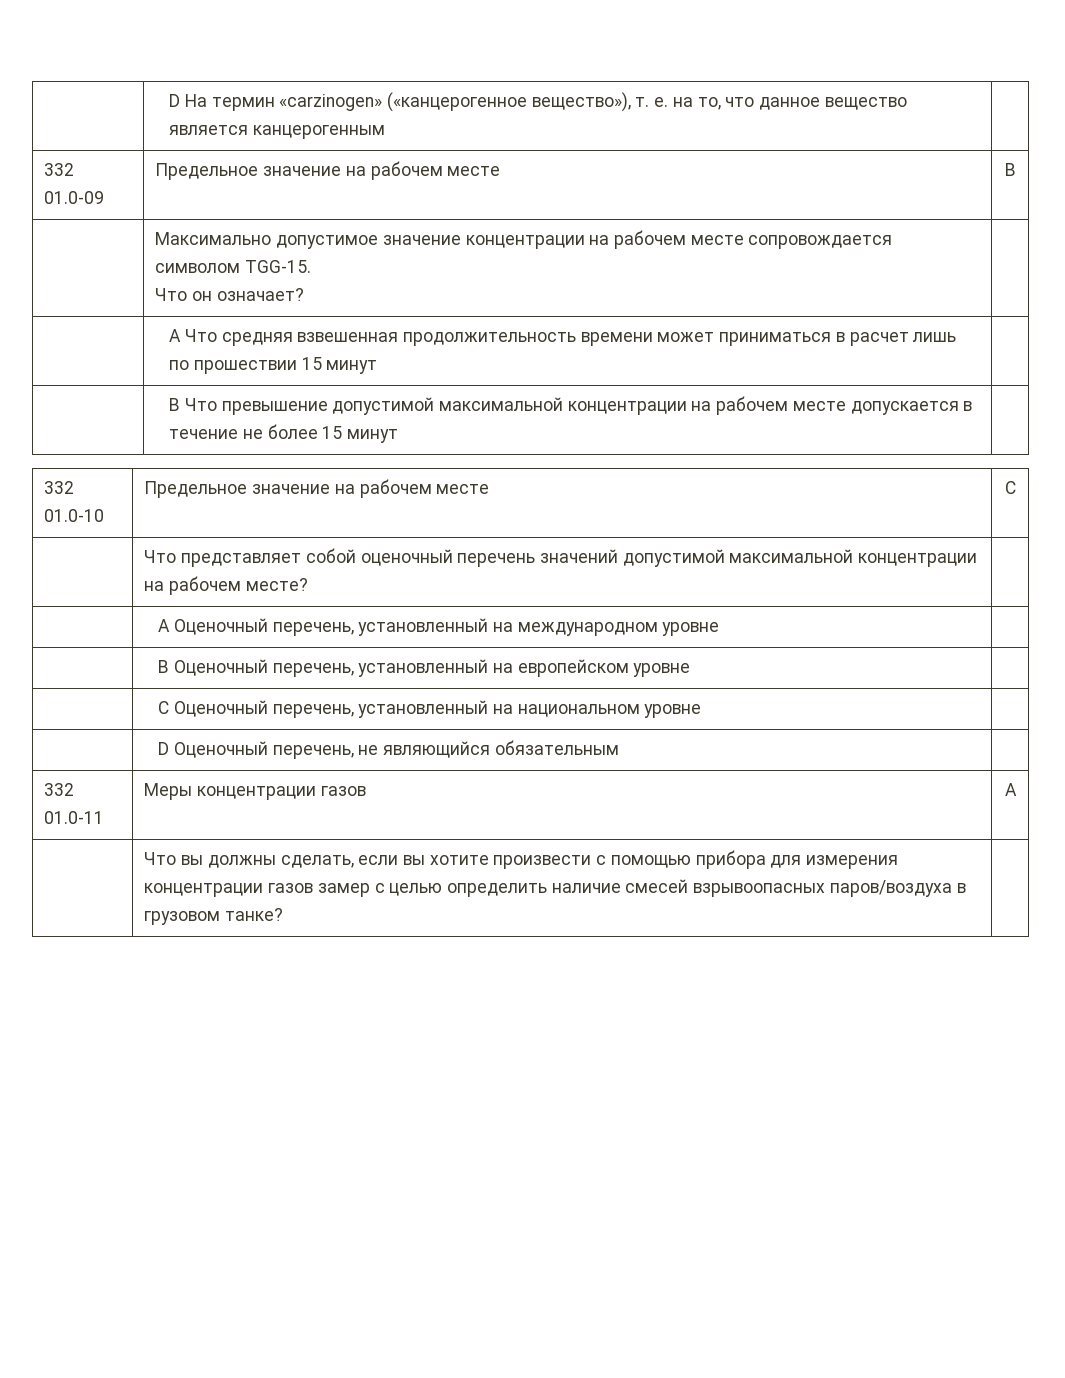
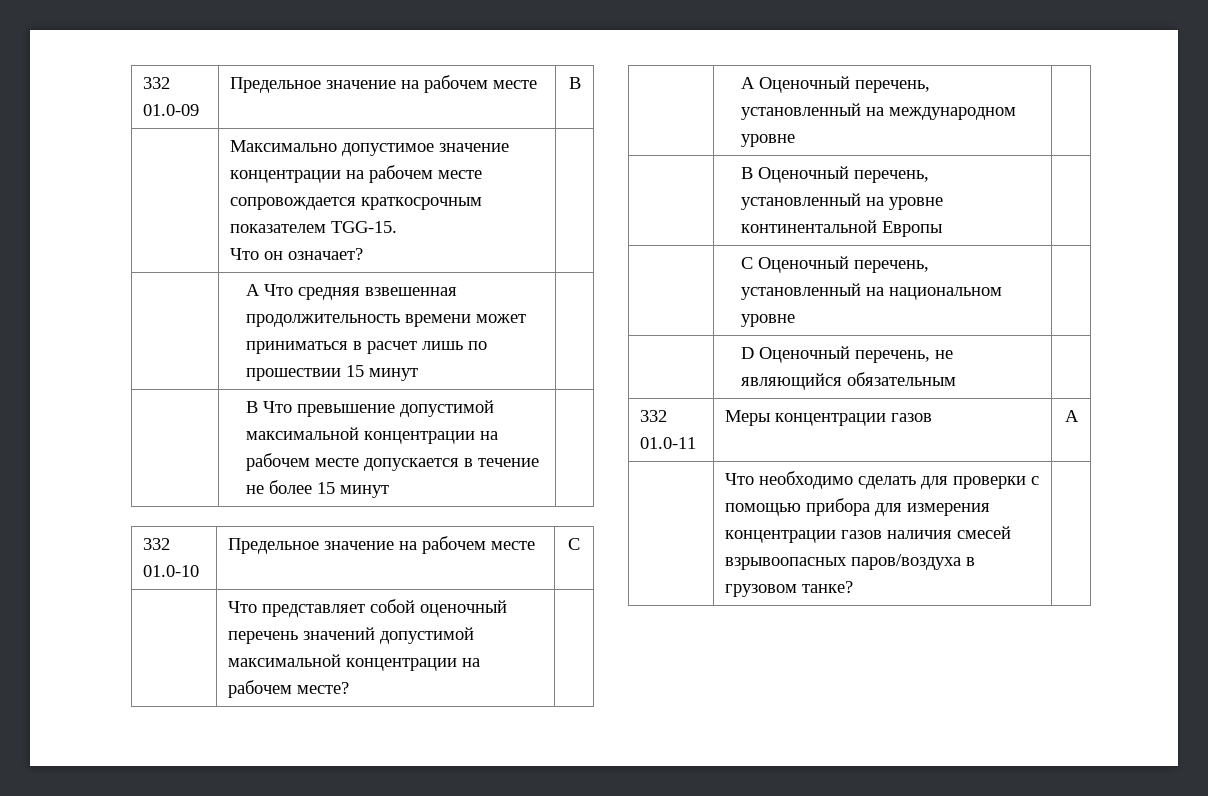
[169,92,907,112] [169,125,385,139] | D На термин «сarzinogen» («канцерогенное вещество»), т. е. на то, что данное вещество является канцерогенным | // -> (143, 83) none
[155,263,241,273] символом -> [361,197,483,210] [230,224,327,233] краткосрочным показателем
[517,659,691,677] европейском уровне -> [888,197,943,210] [740,220,942,237] уровне континентальной Европы
[181,855,592,869] вы должны сделать, если вы хотите произвести -> [759,471,1027,489] необходимо сделать для проверки
[317,883,621,897] замер с целью определить наличие -> [887,530,953,539] наличия

